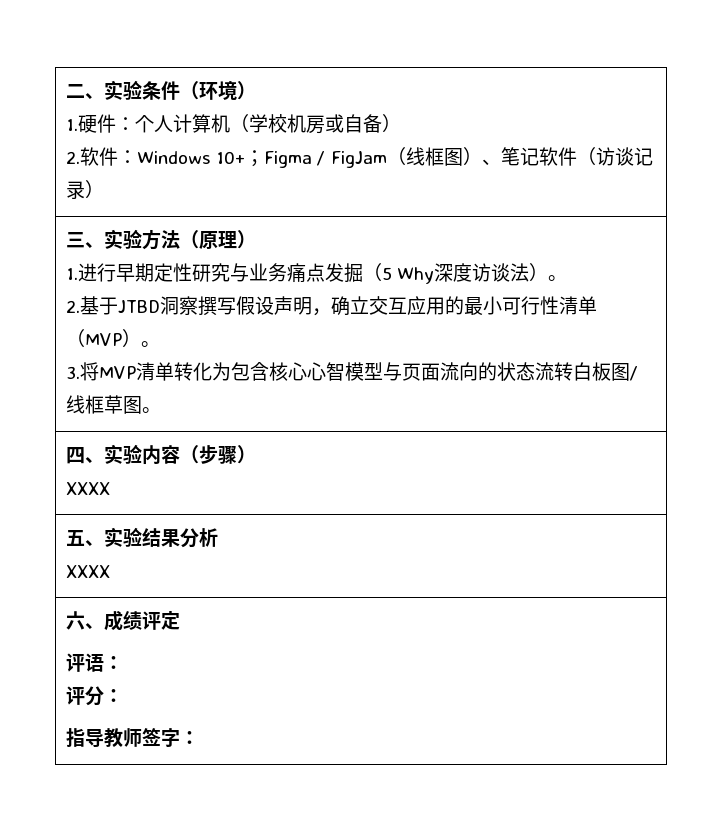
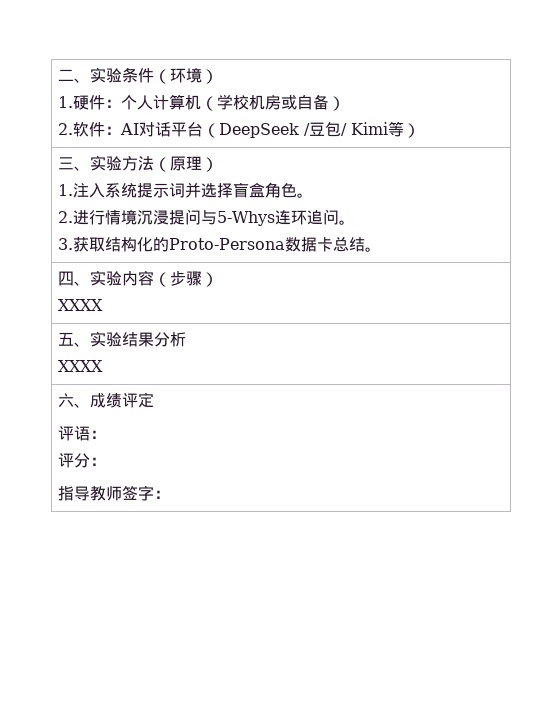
[137,147,653,168] [66,181,86,199] Windows 10+；Figma / FigJam（线框图）、笔记软件（访谈记录 -> [120,121,405,138] AI对话平台（DeepSeek /豆包/ Kimi等
[78,263,568,284] [66,296,598,316] [66,329,161,348] [66,362,639,381] [66,395,143,414] 进行早期定性研究与业务痛点发掘（5 Why深度访谈法）。 // 2.基于JTBD洞察撰写假设声明，确立交互应用的最小可行性清单（MVP）。 // 3.将MVP清单转化为包含核心心智模型与页面流向的状态流转白板图/线框草图 -> [73,182,314,198] [58,209,356,226] [58,237,366,252] 注入系统提示词并选择盲盒角色。 // 2.进行情境沉浸提问与5-Whys连环追问。 // 3.获取结构化的Proto-Persona数据卡总结

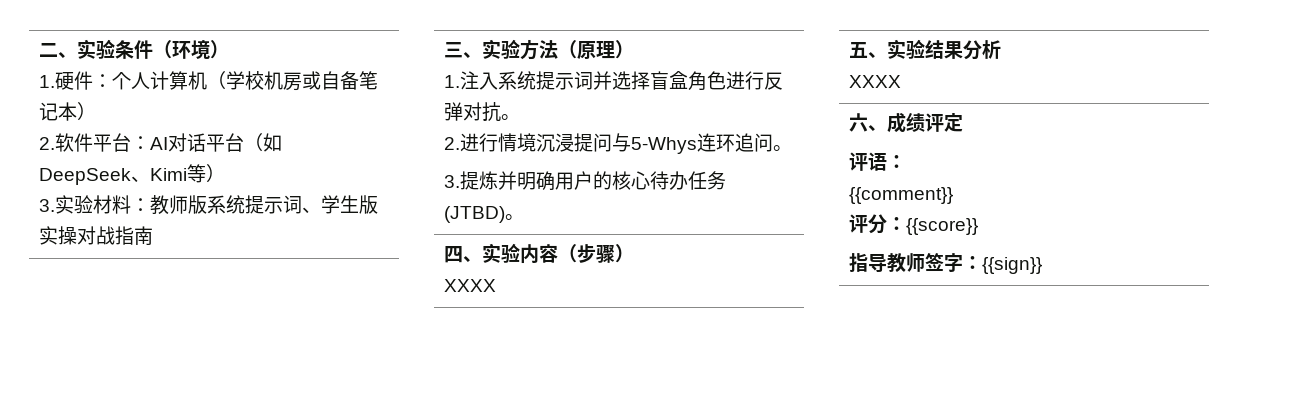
(330, 102) none -> [359,71,379,90] [39,102,78,121] 笔记本
(106, 129) none -> [93,133,132,152] 平台
[219,121,421,138] DeepSeek /豆包/ Kimi等） -> [263,133,283,152] [39,164,226,185] [39,195,379,215] [39,226,154,245] 如DeepSeek、Kimi等） // 3.实验材料：教师版系统提示词、学生版实操对战指南
(298, 190) none -> [726,71,784,90] [444,102,502,122] 进行反弹对抗
[73,237,366,252] 获取结构化的Proto-Persona数据卡总结 -> [460,171,727,191] [444,206,506,223] 提炼并明确用户的核心待办任务(JTBD)
(107, 434) none -> [849,187,954,204] // {{comment}}
(107, 461) none -> [906,218,979,235] {{score}}
(171, 494) none -> [982,257,1043,274] {{sign}}

